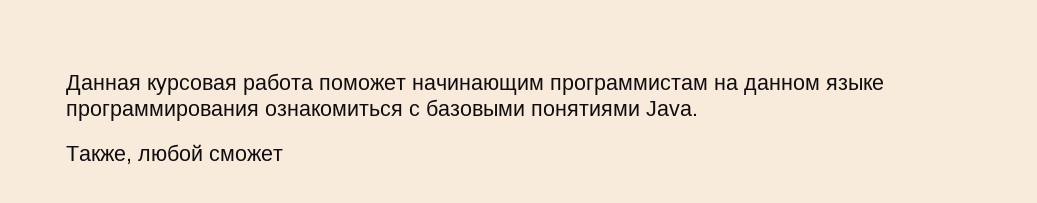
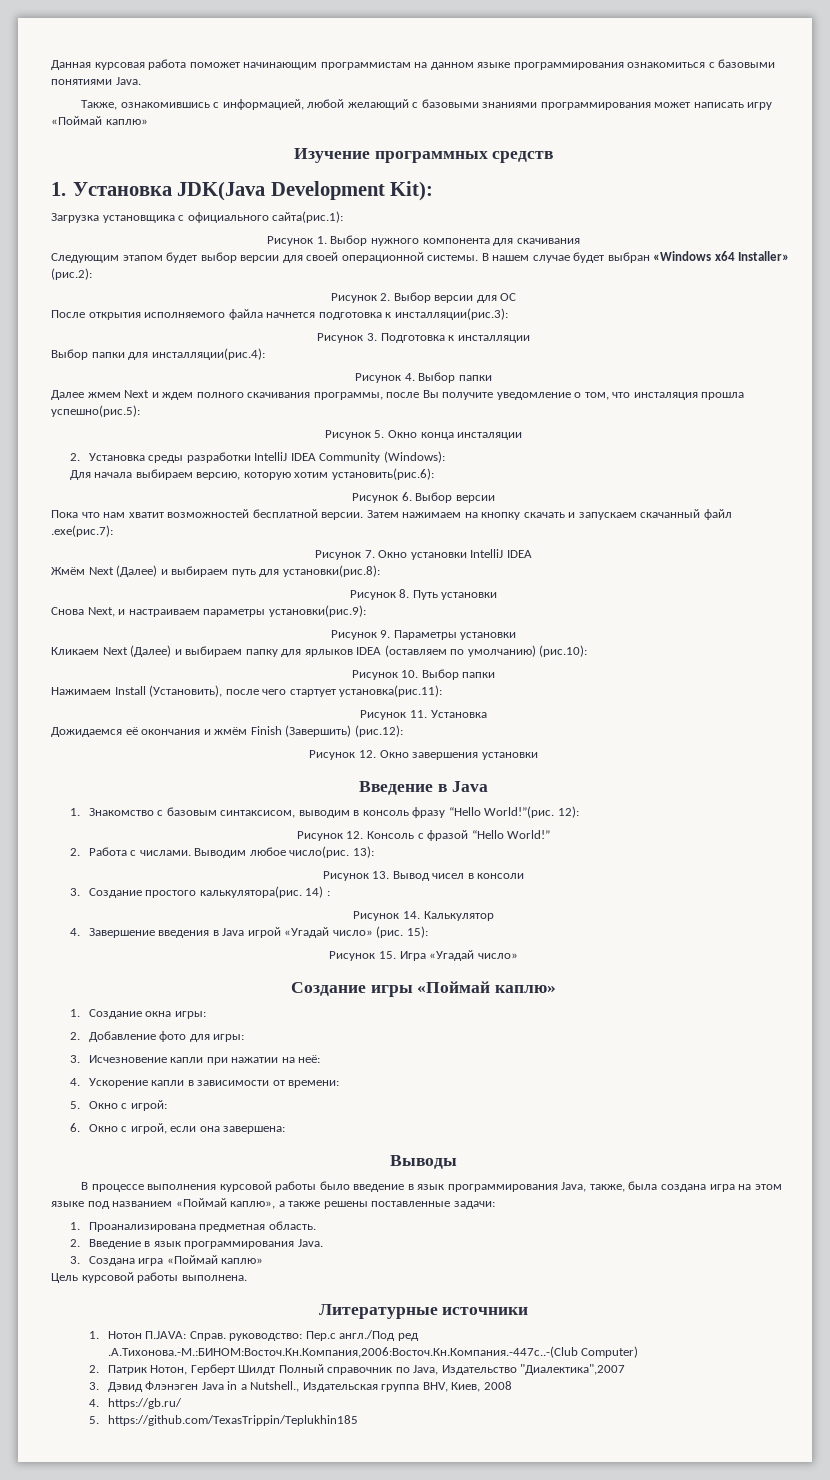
[138,144,283,161] любой сможет -> [120,99,773,110] [51,116,148,125] [293,148,554,163] [51,181,434,201] [51,211,344,223] [267,235,580,246] [51,251,790,263] [51,268,92,280] [330,292,517,303] [51,308,508,320] [317,333,530,343] [51,348,265,360] [355,372,492,383] [51,390,745,400] [51,405,140,417] [324,430,523,440] [69,451,445,463] [69,468,434,480] [352,492,495,503] [51,509,732,520] [51,525,113,537] [315,549,532,560] [51,565,380,577] [349,589,498,600] [51,605,366,617] [330,630,517,640] [51,645,588,657] [351,669,496,680] [51,685,443,697] [360,710,487,720] [51,725,403,737] [309,750,538,760] [359,781,488,795] [69,806,579,818] [296,830,551,841] [69,846,374,858] [322,871,525,881] [69,886,330,898] [353,911,494,921] [69,926,428,938] [329,950,518,961] [290,981,557,997] [69,1009,206,1019] [69,1031,245,1042] [69,1055,321,1065] [69,1078,340,1088] [69,1100,167,1111] [69,1123,286,1134] [390,1155,457,1169] [81,1181,782,1192] [51,1198,495,1209] [69,1221,316,1232] [69,1239,323,1249] [69,1255,264,1266] [51,1272,247,1283] [318,1304,529,1319] [88,1330,419,1341] [107,1346,639,1358] [88,1364,626,1375] [88,1381,512,1392] [88,1398,182,1409] [88,1415,358,1426] ознакомившись с информацией, любой желающий с базовыми знаниями программирования может написать игру «Поймай каплю» // Изучение программных средств // 1. Установка JDK(Java Development Kit): // Загрузка установщика с официального сайта(рис.1): // Рисунок 1. Выбор нужного компонента для скачивания // Следующим этапом будет выбор версии для своей операционной системы. В нашем случае будет выбран «Windows x64 Installer» (рис.2): // Рисунок 2. Выбор версии для ОС // После открытия исполняемого файла начнется подготовка к инсталляции(рис.3): // Рисунок 3. Подготовка к инсталляции // Выбор папки для инсталляции(рис.4): // Рисунок 4. Выбор папки // Далее жмем Next и ждем полного скачивания программы, после Вы получите уведомление о том, что инсталяция прошла успешно(рис.5): // Рисунок 5. Окно конца инсталяции // 2. Установка среды разработки IntelliJ IDEA Community (Windows): // Для начала выбираем версию, которую хотим установить(рис.6): // Рисунок 6. Выбор версии // Пока что нам хватит возможностей бесплатной версии. Затем нажимаем на кнопку скачать и запускаем скачанный файл .exe(рис.7): // Рисунок 7. Окно установки IntelliJ IDEA // Жмём Next (Далее) и выбираем путь для установки(рис.8): // Рисунок 8. Путь установки // Снова Next, и настраиваем параметры установки(рис.9): // Рисунок 9. Параметры установки // Кликаем Next (Далее) и выбираем папку для ярлыков IDEA (оставляем по умолчанию) (рис.10): // Рисунок 10. Выбор папки // Нажимаем Install (Установить), после чего стартует установка(рис.11): // Рисунок 11. Установка // Дожидаемся её окончания и жмём Finish (Завершить) (рис.12): // Рисунок 12. Окно завершения установки // Введение в Java // 1. Знакомство с базовым синтаксисом, выводим в консоль фразу “Hello World!”(рис. 12): // Рисунок 12. Консоль с фразой “Hello World!” // 2. Работа с числами. Выводим любое число(рис. 13): // Рисунок 13. Вывод чисел в консоли // 3. Создание простого калькулятора(рис. 14) : // Рисунок 14. Калькулятор // 4. Завершение введения в Java игрой «Угадай число» (рис. 15): // Рисунок 15. Игра «Угадай число» // Создание игры «Поймай каплю» // 1. Создание окна игры: // 2. Добавление фото для игры: // 3. Исчезновение капли при нажатии на неё: // 4. Ускорение капли в зависимости от времени: // 5. Окно с игрой: // 6. Окно с игрой, если она завершена: // Выводы // В процессе выполнения курсовой работы было введение в язык программирования Java, также, была создана игра на этом языке под названием «Поймай каплю», а также решены поставленные задачи: // 1. Проанализирована предметная область. // 2. Введение в язык программирования Java. // 3. Создана игра «Поймай каплю» // Цель курсовой работы выполнена. // Литературные источники // 1. Нотон П.JAVA: Справ. руководство: Пер.с англ./Под ред .А.Тихонова.-М.:БИНОМ:Восточ.Кн.Компания,2006:Восточ.Кн.Компания.-447с..-(Club Computer) // 2. Патрик Нотон, Герберт Шилдт Полный справочник по Java, Издательство "Диалектика",2007 // 3. Дэвид Флэнэген Java in a Nutshell., Издательская группа BHV, Киев, 2008 // 4. https://gb.ru/ // 5. https://github.com/TexasTrippin/Teplukhin185

